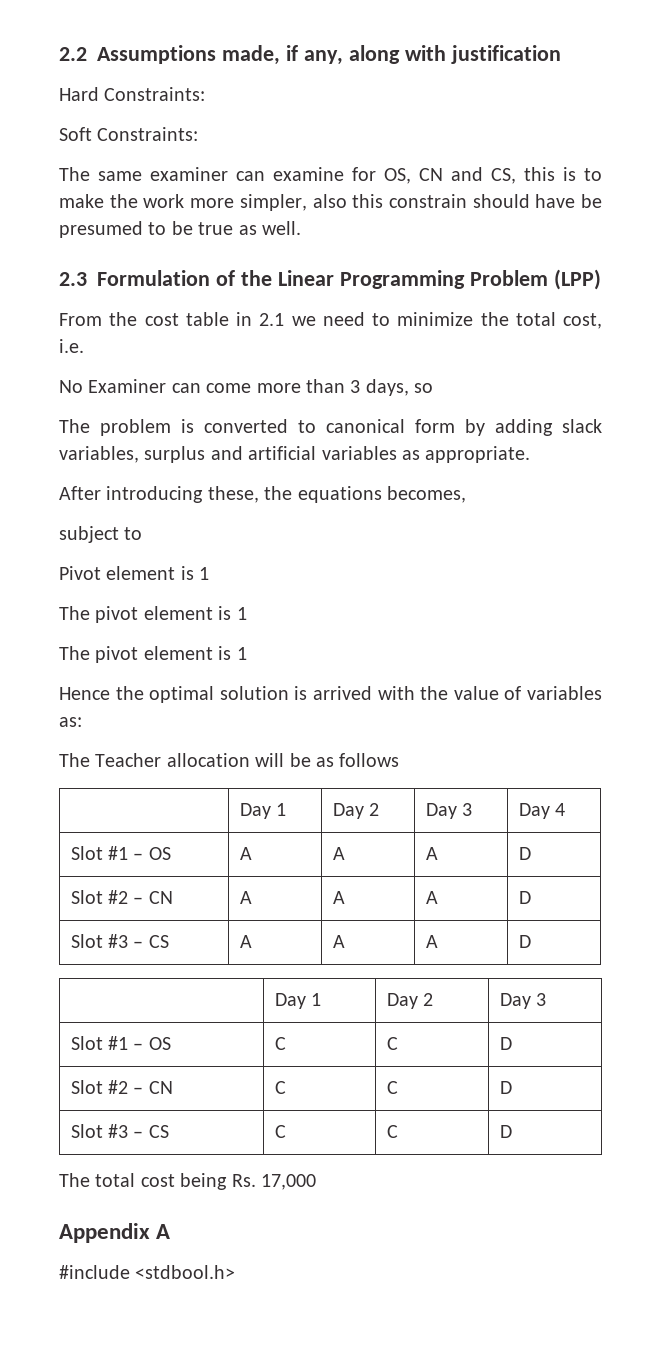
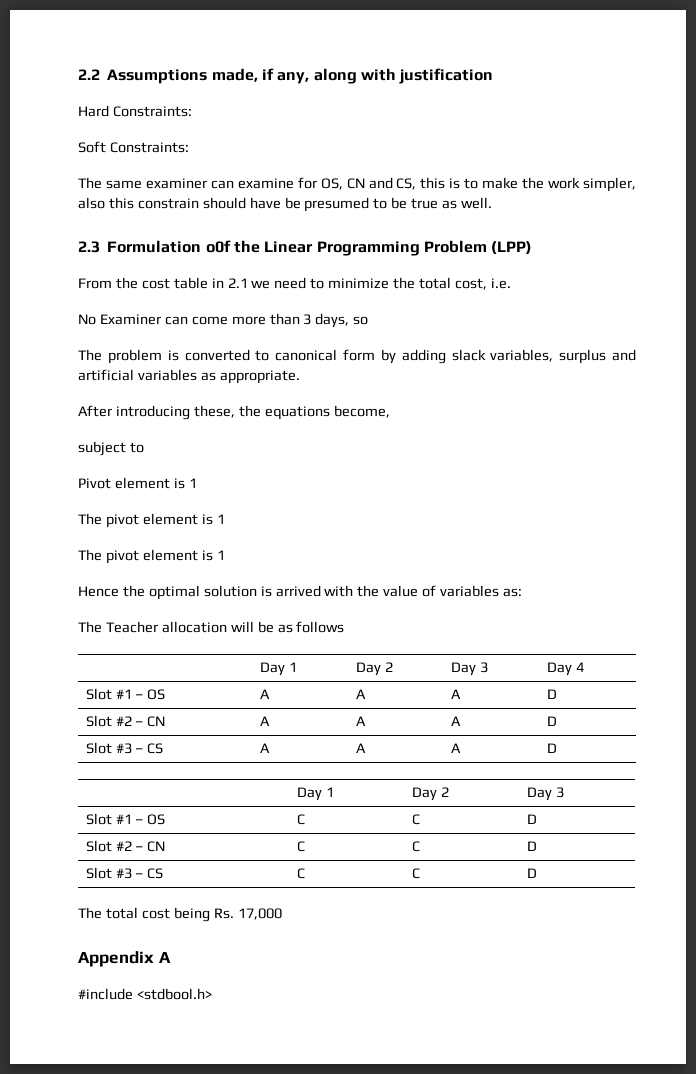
[190,198,235,208] more -> (581, 183) none
[215,270,235,286] of -> [205,240,231,253] o0f
[387,486,466,503] becomes, -> [333,405,390,418] become,

